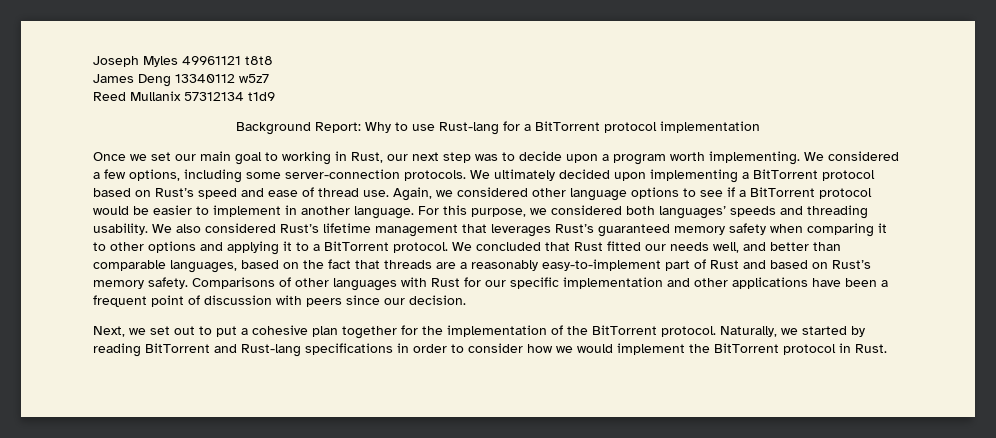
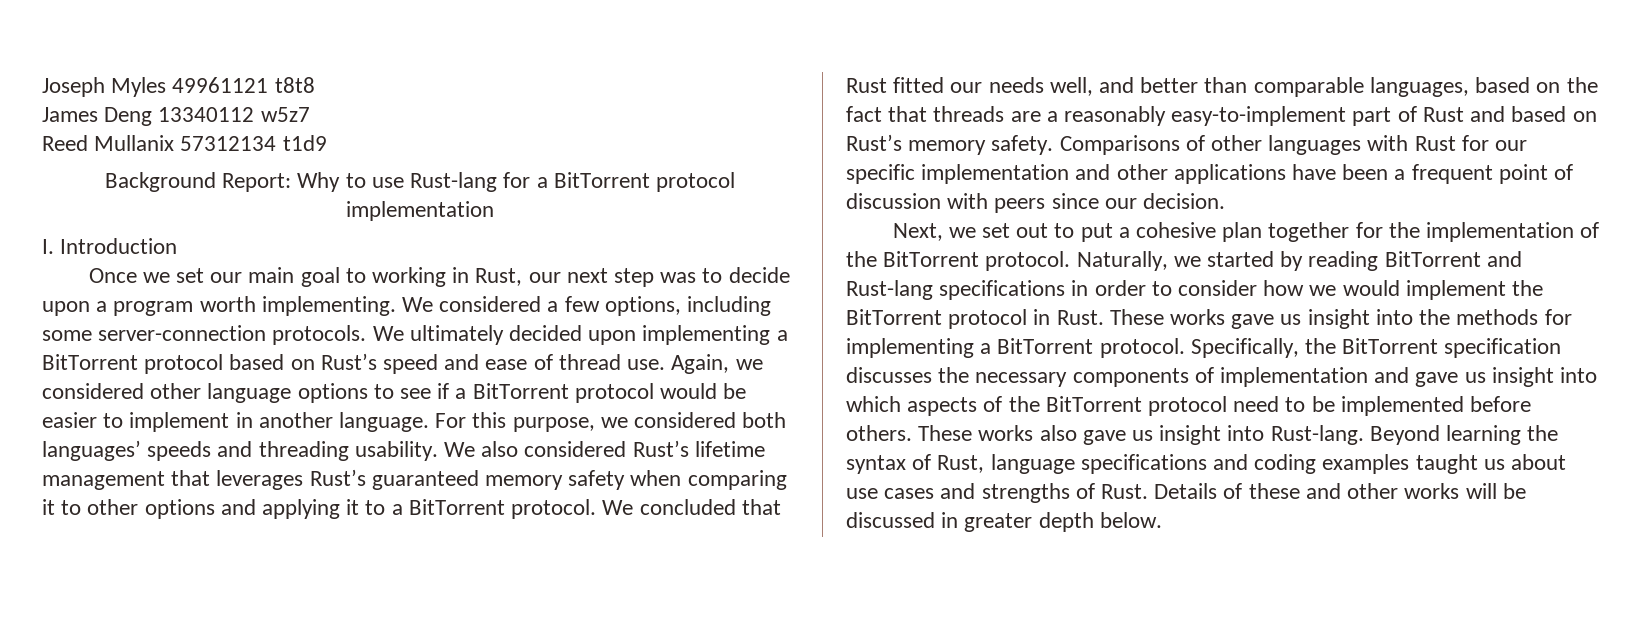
(760, 127) none -> [42,238,178,254] // I. Introduction
(887, 348) none -> [1109,309,1572,329] [846,338,1562,358] [846,367,1598,387] [846,396,1532,416] [846,425,1559,445] [846,454,1567,474] [846,483,1526,503] [846,512,1162,532] These works gave us insight into the methods for implementing a BitTorrent protocol. Specifically, the BitTorrent specification discusses the necessary components of implementation and gave us insight into which aspects of the BitTorrent protocol need to be implemented before others. These works also gave us insight into Rust-lang. Beyond learning the syntax of Rust, language specifications and coding examples taught us about use cases and strengths of Rust. Details of these and other works will be discussed in greater depth below.

